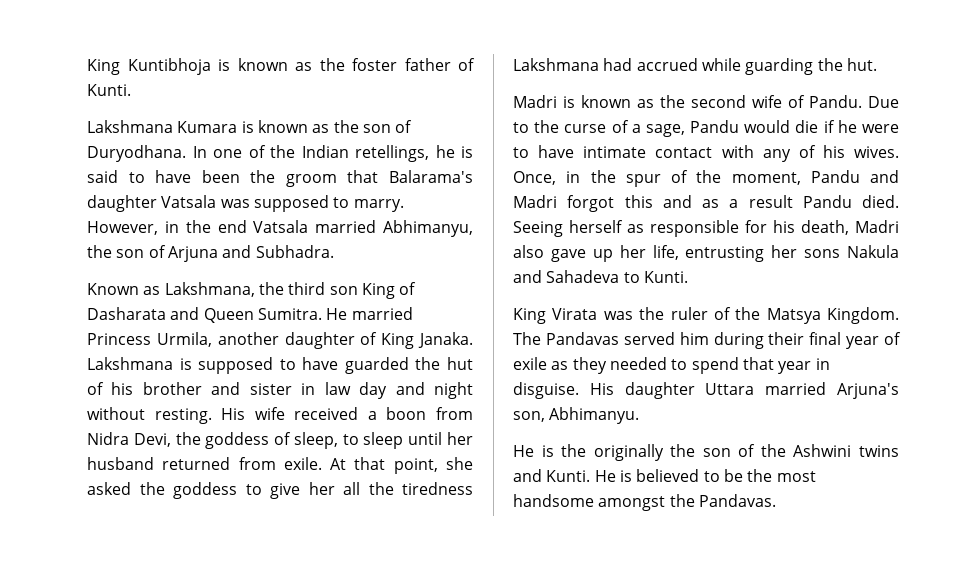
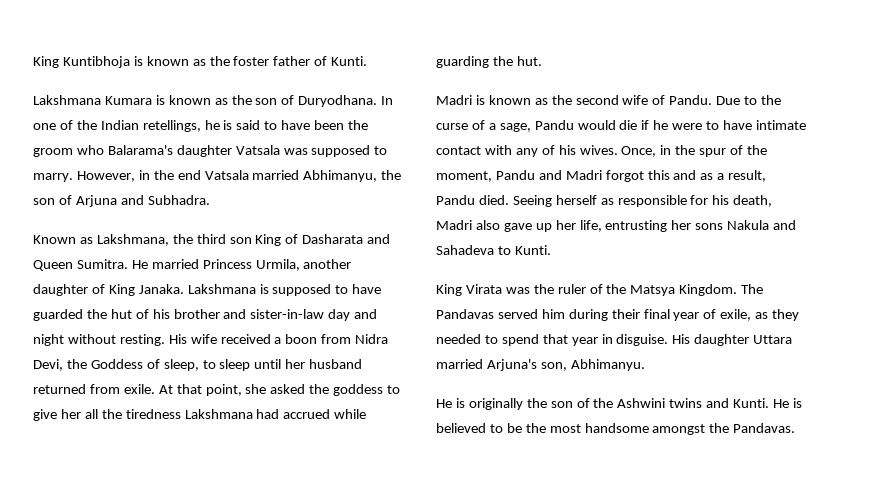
[347,170,379,183] that -> [76,145,104,155] who
[249,382,351,395] sister in law -> [250,309,325,319] sister-in-law
[205,432,270,449] goddess -> [90,359,143,369] Goddess
[748,195,793,208] result -> [728,170,767,182] result,
[513,357,547,370] exile -> [720,309,752,321] exile,
[561,444,587,457] the -> (465, 403) none

